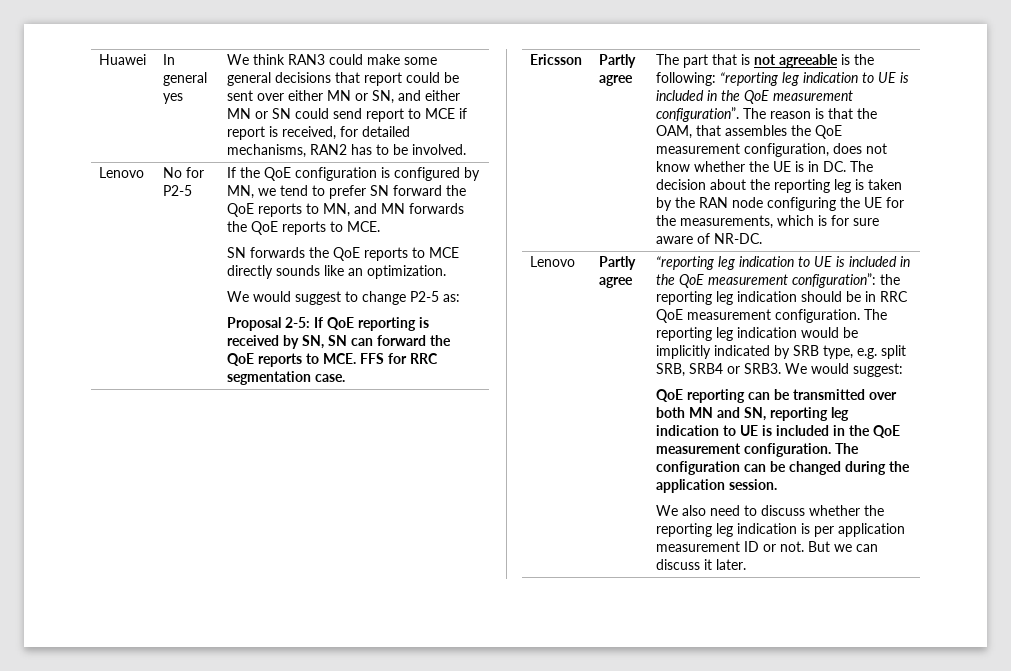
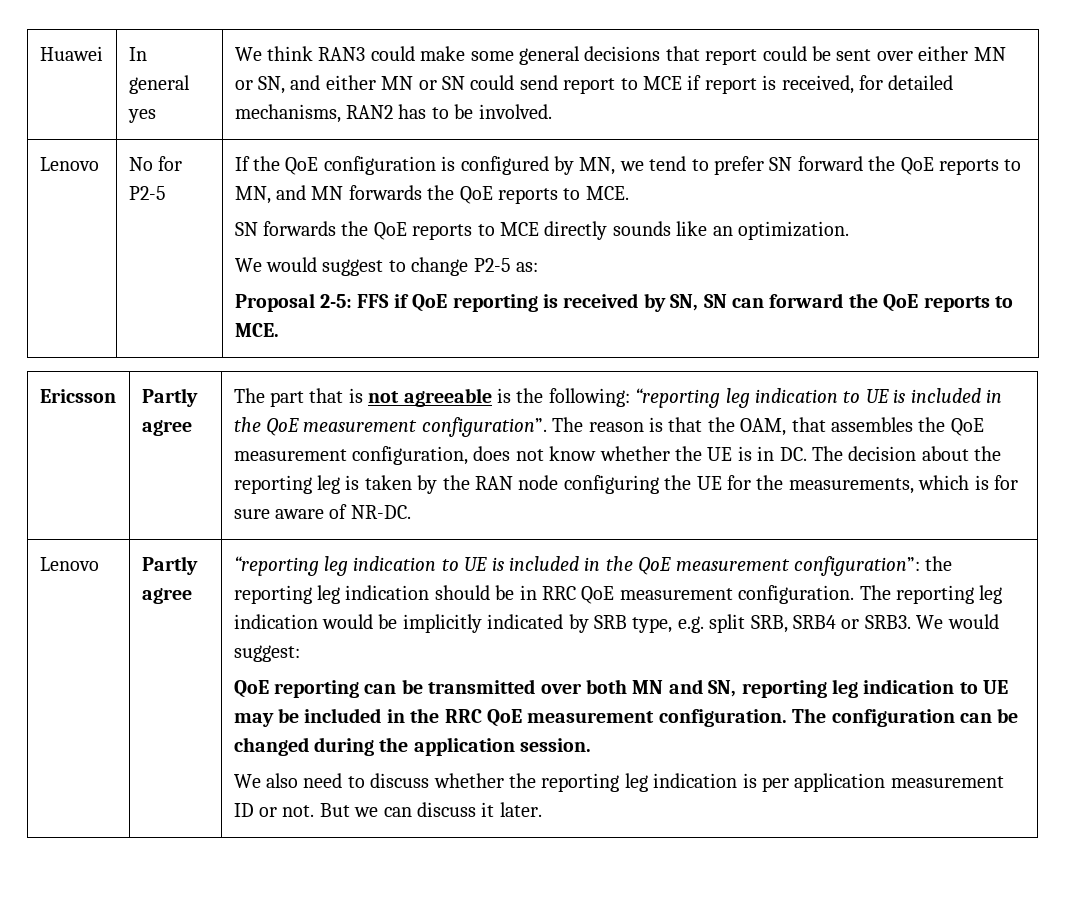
[314,317,324,328] If -> [357,294,409,308] FFS if
[360,353,439,364] [227,371,346,385] FFS for RRC segmentation case. -> (279, 330) none
[762,425,871,436] is included in the -> [233,708,482,727] may be included in the RRC

